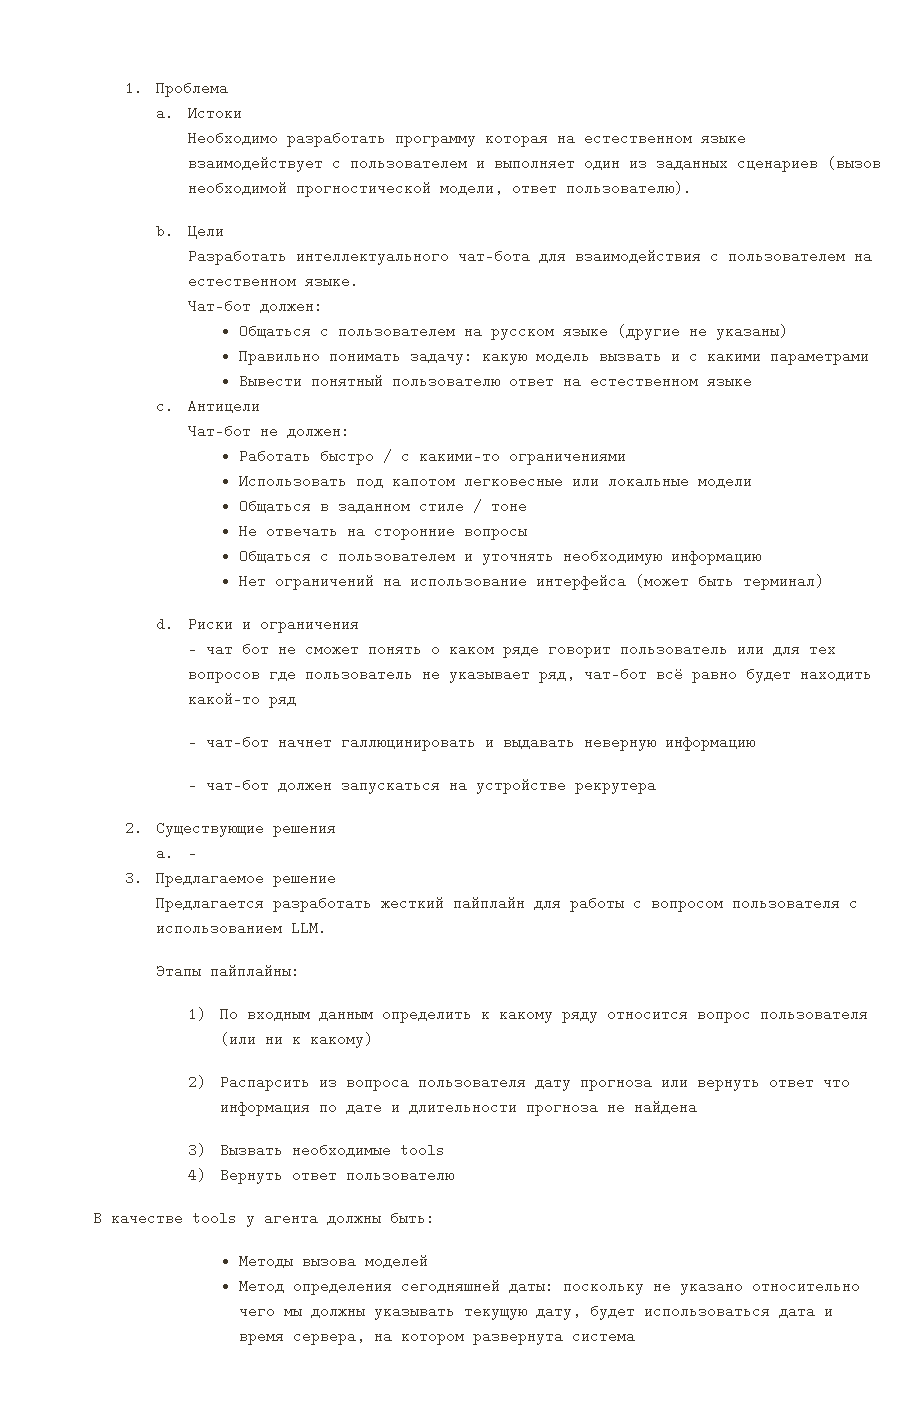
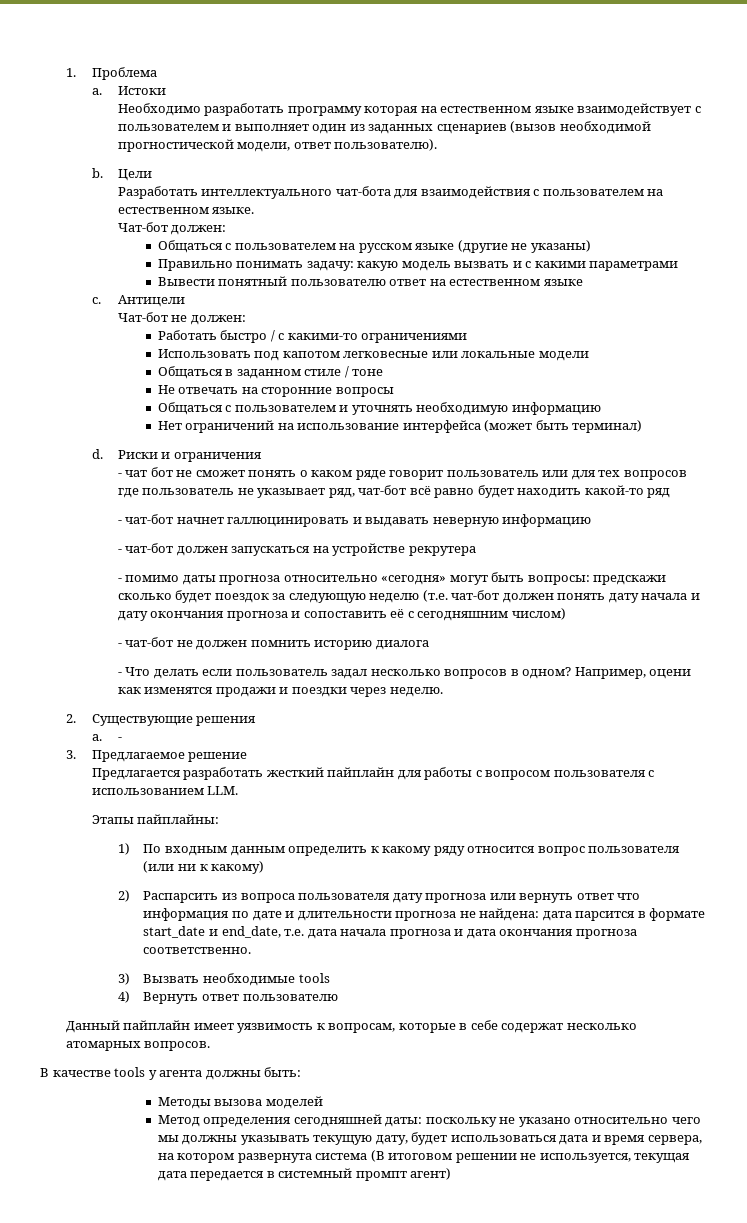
(657, 785) none -> [117,572,667,585] [117,590,700,603] [117,608,566,621] [117,637,429,650] [117,667,692,679] [117,687,443,697] // - помимо даты прогноза относительно «сегодня» могут быть вопросы: предскажи сколько будет поездок за следующую неделю (т.е. чат-бот должен понять дату начала и дату окончания прогноза и сопоставить её с сегодняшним числом) // - чат-бот не должен помнить историю диалога // - Что делать если пользователь задал несколько вопросов в одном? Например, оцени как изменятся продажи и поездки через неделю.
[633,1098,697,1115] найдена -> [479,908,706,921] [143,926,637,939] [143,947,252,954] найдена: дата парсится в формате start_date и end_date, т.е. дата начала прогноза и дата окончания прогноза соответственно.
(454, 1174) none -> [65,1020,637,1033] [65,1041,211,1051] // Данный пайплайн имеет уязвимость к вопросам, которые в себе содержат несколько атомарных вопросов.
(635, 1335) none -> [370,1150,691,1163] [157,1168,452,1181] (В итоговом решении не используется, текущая дата передается в системный промпт агент)

